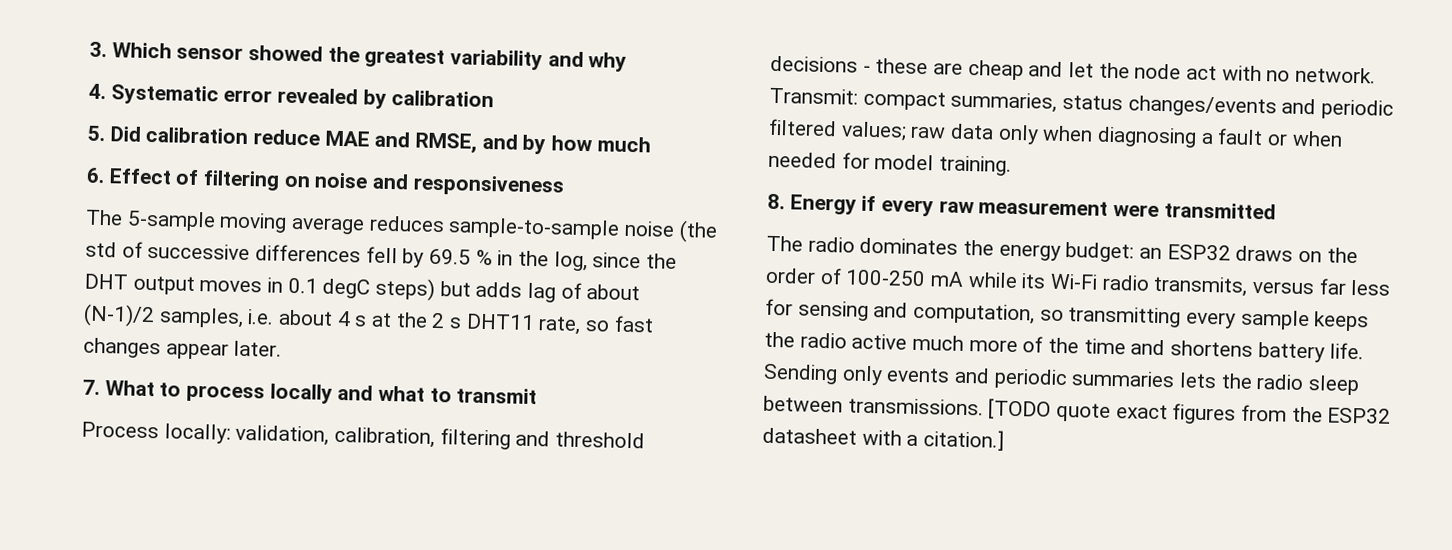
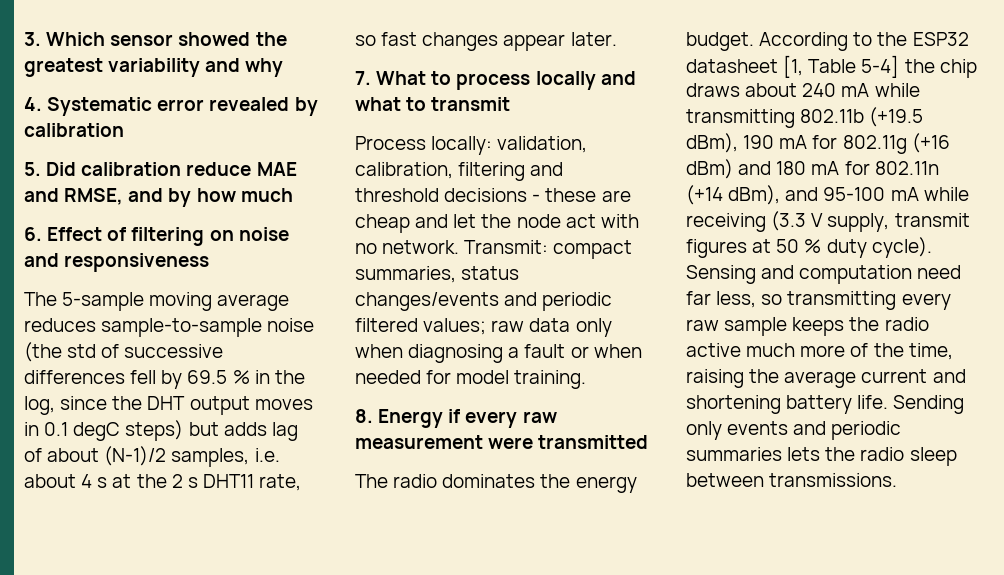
[1065,242,1358,264] [765,267,1392,297] [765,298,1036,325] budget: an ESP32 draws on the order of 100-250 mA while its Wi-Fi radio transmits, versus far less for sensing and computation, -> [686,32,969,51] [686,55,977,78] [686,83,920,97] [686,107,924,128] [686,133,950,154] [686,159,939,179] [686,185,969,205] [686,211,970,232] [686,237,932,258] [686,265,962,284] [686,291,757,308] budget. According to the ESP32 datasheet [1, Table 5-4] the chip draws about 240 mA while transmitting 802.11b (+19.5 dBm), 190 mA for 802.11g (+16 dBm) and 180 mA for 802.11n (+14 dBm), and 95-100 mA while receiving (3.3 V supply, transmit figures at 50 % duty cycle). Sensing and computation need far less,
(1237, 320) none -> [686,319,719,331] raw
[1083,338,1254,357] time and shortens -> [908,343,953,360] [686,369,966,388] [686,395,781,414] time, raising the average current and shortening
[988,398,1392,425] [762,427,1005,451] [TODO quote exact figures from the ESP32 datasheet with a citation.] -> (898, 480) none

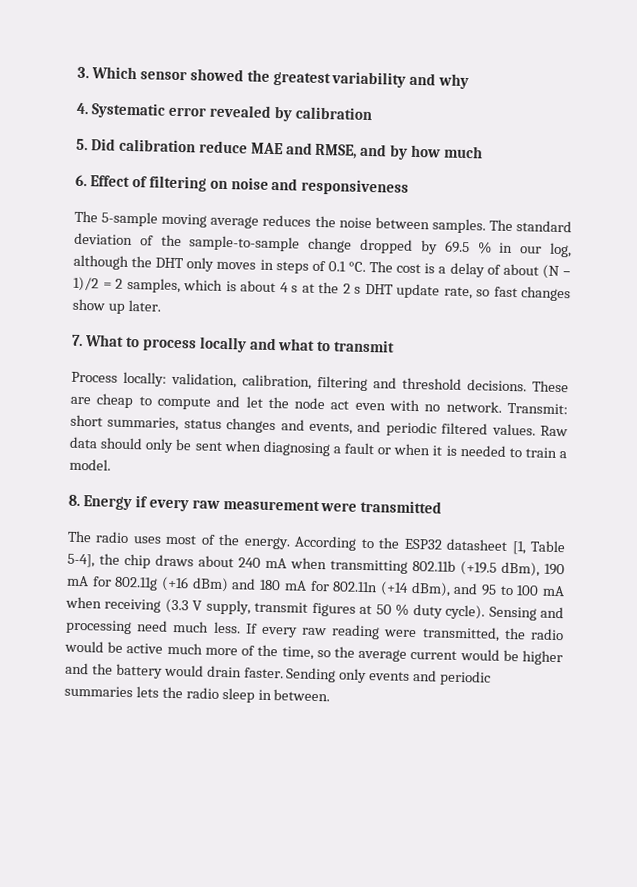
[101,318,315,337] [24,342,224,362] [24,370,157,384] sample-to-sample noise (the std of successive differences fell -> [314,215,573,234] [74,232,414,254] the noise between samples. The standard deviation of the sample-to-sample change dropped
[274,370,305,384] [24,396,108,415] the log, since -> [520,242,572,258] [73,254,129,270] our log, although
[189,396,250,415] output -> [186,257,215,272] only
[44,420,298,441] [24,446,280,467] 0.1 degC steps) but adds lag of about (N-1)/2 samples, i.e. -> [275,260,571,280] [73,276,237,294] steps of 0.1 °C. The cost is a delay of about (N − 1)/2 = 2 samples, which is
[202,474,254,488] DHT11 -> [364,283,440,299] DHT update
[503,34,566,51] appear -> [72,298,125,314] show up
[444,188,631,202] [355,214,410,233] decisions - these are cheap -> [467,379,569,393] [70,393,211,410] decisions. These are cheap to compute
(596, 221) none -> [354,402,386,411] even
[553,240,633,259] compact -> [70,414,103,427] short
[355,292,613,311] [355,318,612,337] changes/events and periodic filtered values; raw data only -> [226,418,568,437] [69,436,223,453] changes and events, and periodic filtered values. Raw data should only be sent
[355,370,587,389] needed for model training. -> [432,444,567,459] [69,458,111,471] it is needed to train a model.
[442,474,637,493] [686,32,754,51] dominates the energy budget. -> [132,533,291,550] uses most of the energy.
[861,55,900,78] 5-4] -> [67,553,95,568] 5-4],
[874,83,920,97] while -> [290,557,327,570] when
[823,187,969,201] 95-100 mA while -> [480,584,565,597] [65,596,102,609] 95 to 100 mA when
[799,265,962,284] [686,291,951,310] [686,317,929,336] computation need far less, so transmitting every raw sample keeps the radio -> [65,619,564,642] [64,640,124,653] processing need much less. If every raw reading were transmitted, the radio would be
[686,369,744,388] raising -> [316,650,331,658] so
[932,369,966,383] [686,395,889,414] and shortening battery life. -> [459,649,564,666] [65,662,284,679] would be higher and the battery would drain faster.
[686,473,898,487] between transmissions. -> [257,689,331,702] in between.

